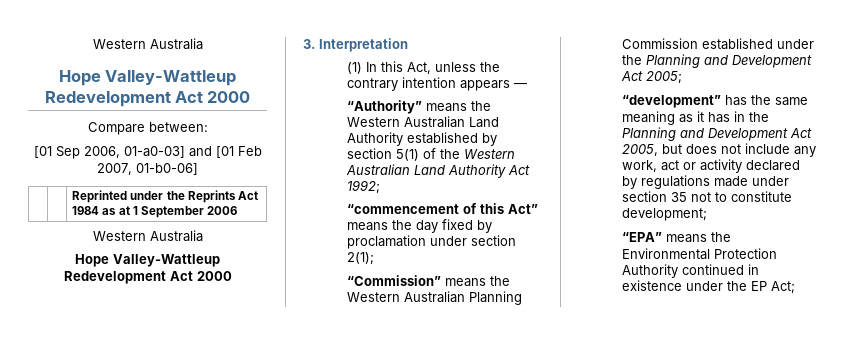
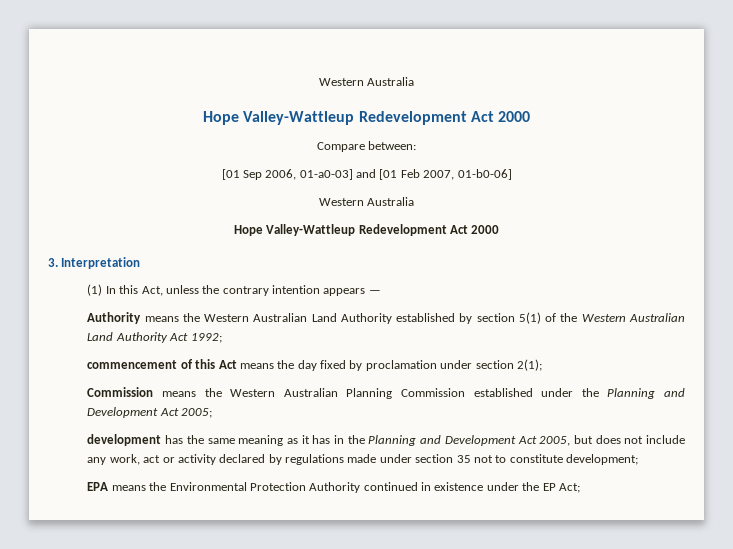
[72,190,258,203] [72,206,237,218] // | | Reprinted under the Reprints Act 1984 as at 1 September 2006 -> (512, 174) none
[347,100,423,114] “Authority” -> [87,312,142,324] Authority
[347,204,460,214] “commencement -> [87,360,178,369] commencement
[508,204,539,214] Act” -> [218,360,237,369] Act
[347,275,442,286] “Commission” -> [87,387,154,397] Commission
[622,95,722,108] “development” -> [87,434,162,446] development
[622,232,663,242] “EPA” -> [87,482,109,491] EPA

